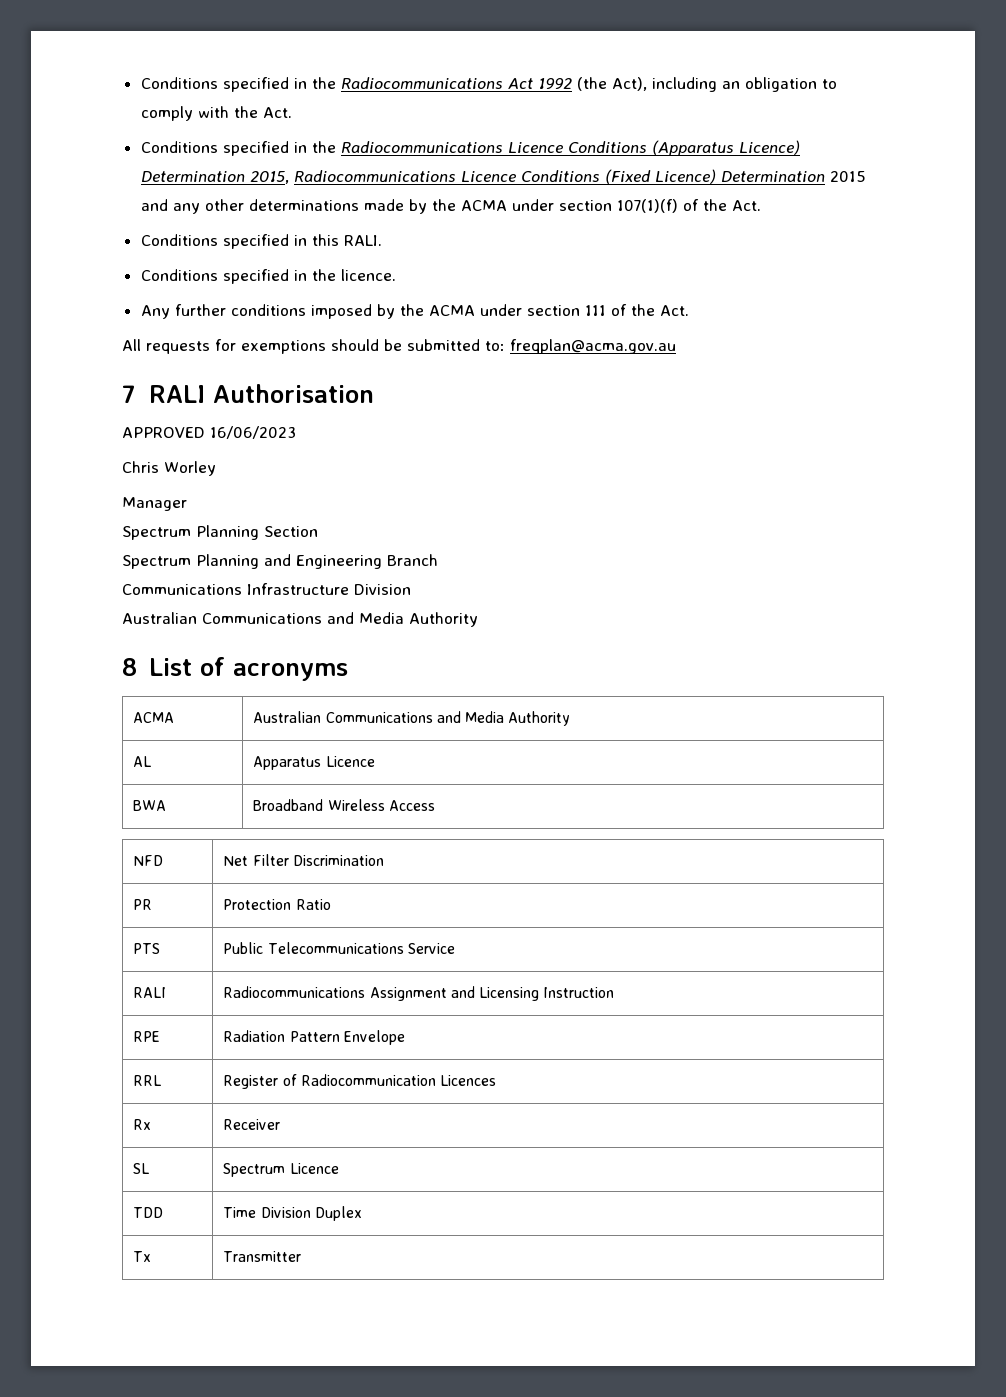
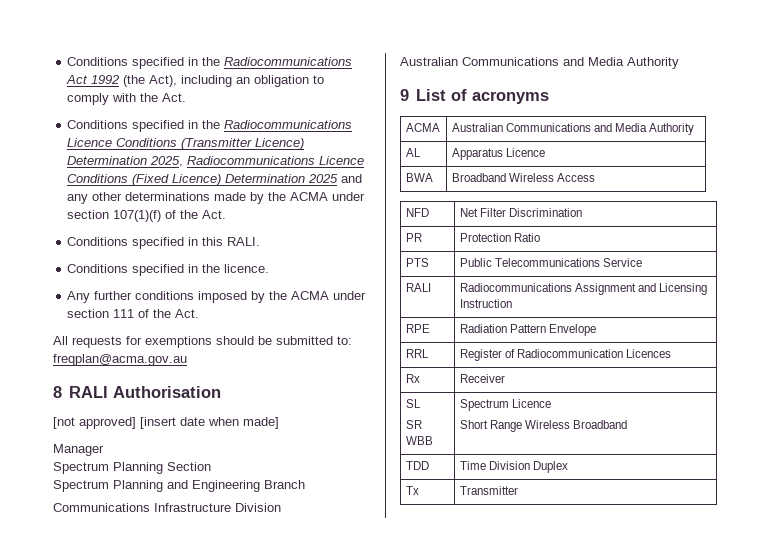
[651,140,800,156] [140,171,289,184] (Apparatus Licence) Determination 2015, -> [181,138,305,150] [67,156,184,167] (Transmitter Licence) Determination 2025,
[829,171,866,182] 2015 -> [308,174,339,183] 2025
[122,385,135,403] 7 -> [53,386,62,398] 8
[122,426,296,439] [122,461,216,476] APPROVED 16/06/2023 // Chris Worley -> [53,417,279,429] [not approved] [insert date when made]
[122,658,137,676] 8 -> [400,89,409,101] 9
(150, 1168) none -> [405,420,422,429] [405,436,433,445] // SR WBB
(339, 1168) none -> [459,420,628,432] // Short Range Wireless Broadband

